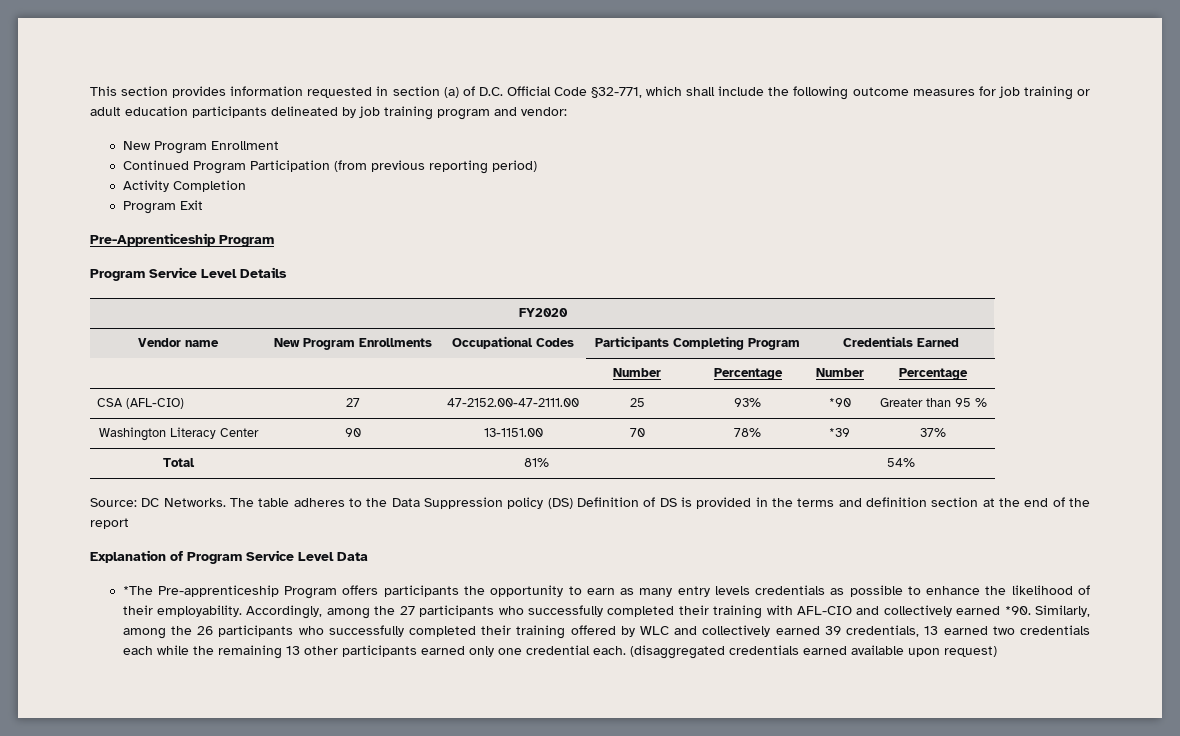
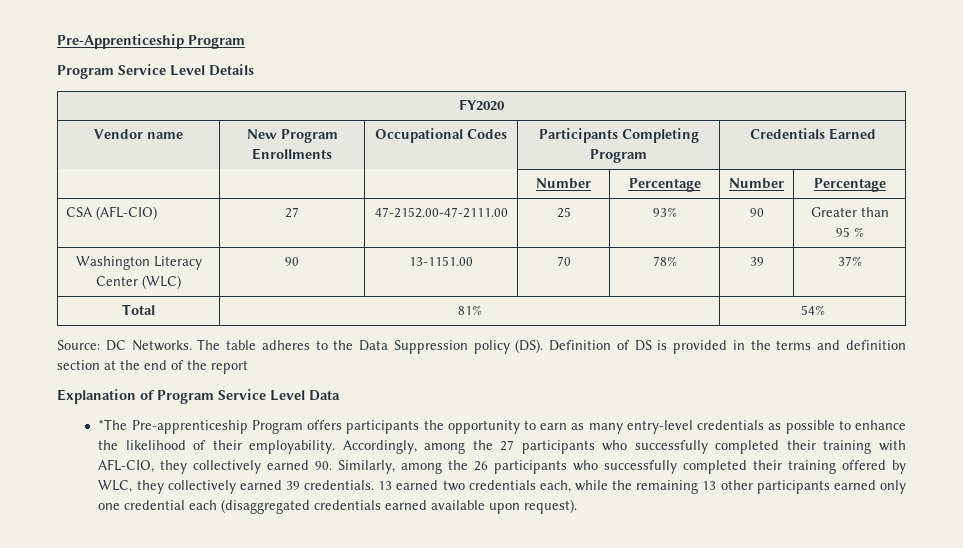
[90,86,1090,100] [90,106,567,120] [122,141,279,154] [122,160,537,174] [122,180,246,192] [122,200,203,214] This section provides information requested in section (a) of D.C. Official Code §32-771, which shall include the following outcome measures for job training or adult education participants delineated by job training program and vendor: // New Program Enrollment // Continued Program Participation (from previous reporting period) // Activity Completion // Program Exit // -> (57, 41) none
[828,398,851,407] *90 -> [749,208,764,217] 90
(259, 432) none -> [142,275,181,289] (WLC)
[829,428,850,437] *39 -> [749,257,764,266] 39
[547,498,573,509] (DS) -> [515,339,544,353] (DS).
[677,586,750,597] entry levels -> [626,420,693,434] entry-level
[796,605,1031,617] AFL-CIO and collectively earned *90. -> [98,459,333,474] AFL-CIO, they collectively earned 90.
[640,626,698,635] WLC and -> [98,480,164,494] WLC, they
[846,625,920,637] credentials, -> [304,480,375,490] credentials.
[122,646,153,655] each -> [539,480,571,493] each,
[592,646,626,655] each. -> [189,500,218,510] each
[943,646,997,657] request) -> [524,499,578,514] request).

